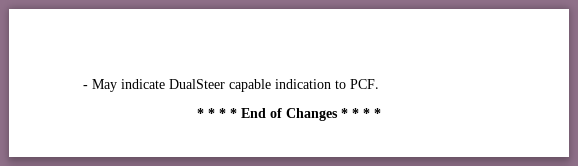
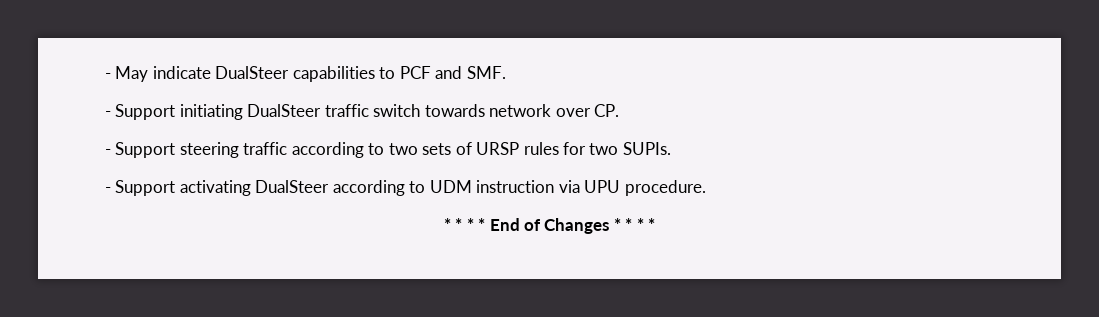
[228,79,379,92] capable indication to PCF. -> [292,66,506,82] [104,104,620,120] [104,142,671,158] [104,180,706,196] capabilities to PCF and SMF. // - Support initiating DualSteer traffic switch towards network over CP. // - Support steering traffic according to two sets of URSP rules for two SUPIs. // - Support activating DualSteer according to UDM instruction via UPU procedure.

